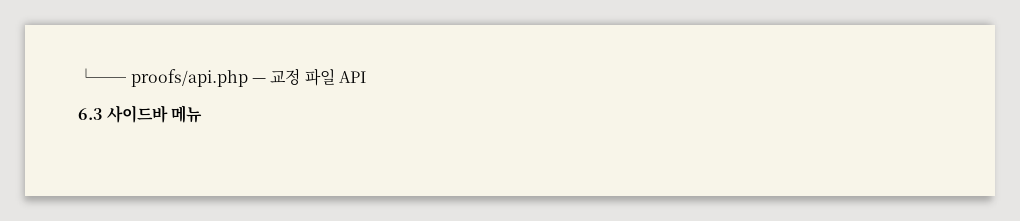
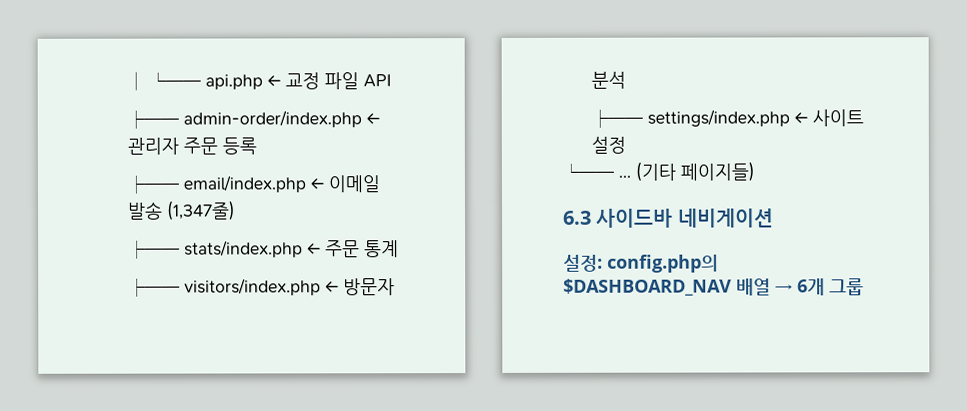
[78,68,266,87] └── proofs/api.php — -> [127,71,282,91] │ └── api.php ←
[78,105,202,123] 6.3 사이드바 메뉴 -> [127,110,381,129] [127,137,258,155] [127,175,381,194] [127,200,237,221] [128,240,400,259] [128,278,396,297] [591,71,627,89] [591,109,865,128] [591,136,627,154] [562,161,755,182] [563,208,774,228] [563,254,719,273] [563,278,864,296] ├── admin-order/index.php ← 관리자 주문 등록 // ├── email/index.php ← 이메일 발송 (1,347줄) // ├── stats/index.php ← 주문 통계 // ├── visitors/index.php ← 방문자 분석 // ├── settings/index.php ← 사이트 설정 // └── ... (기타 페이지들) // 6.3 사이드바 네비게이션 // 설정: config.php의 $DASHBOARD_NAV 배열 → 6개 그룹

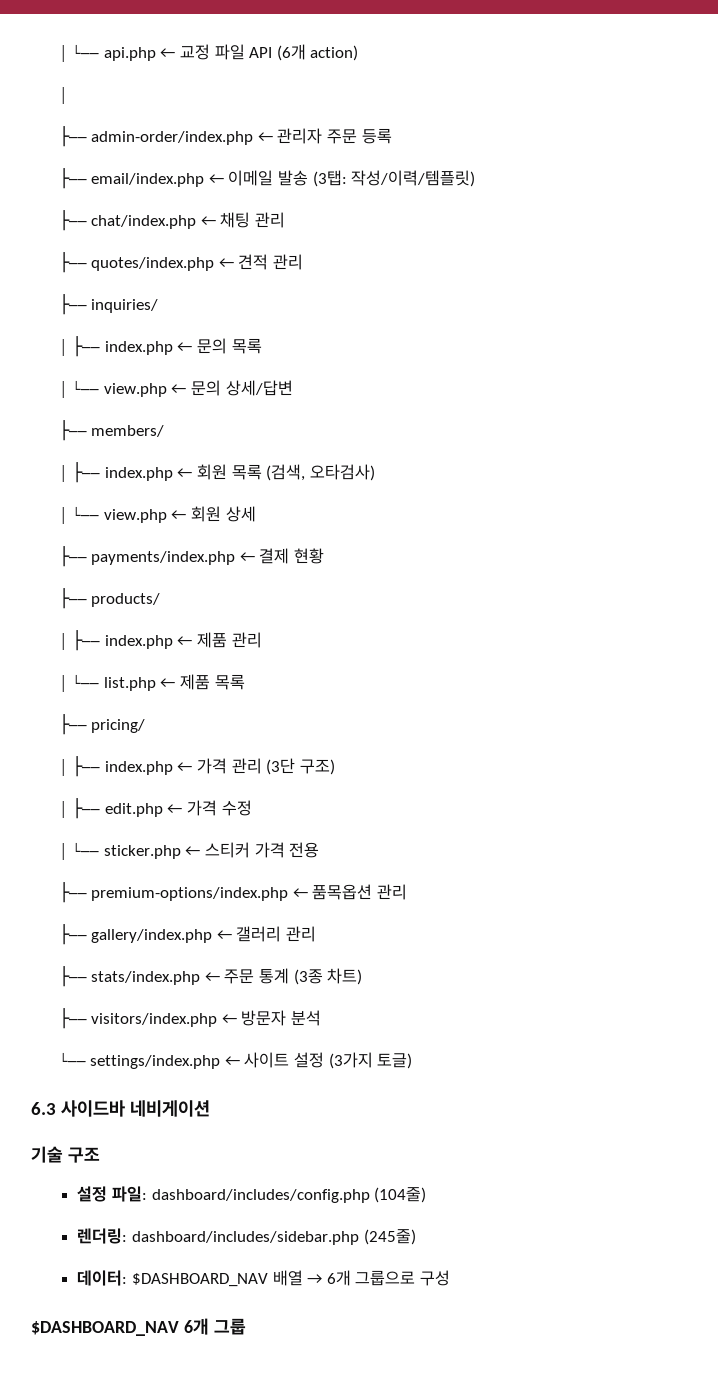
(393, 81) none -> [276,44,359,61] [58,87,68,104] (6개 action) // │
[166,200,237,221] (1,347줄) -> [312,170,476,187] [58,210,286,231] [58,252,304,273] [58,294,159,315] [58,336,262,357] [58,380,293,398] [58,420,165,441] [58,462,375,483] [58,506,256,524] [58,546,325,567] [58,588,161,609] [58,630,262,651] [58,674,245,692] [58,714,146,735] [58,756,335,777] [58,798,252,819] [58,842,320,860] [58,882,408,903] [58,924,317,945] (3탭: 작성/이력/템플릿) // ├── chat/index.php ← 채팅 관리 // ├── quotes/index.php ← 견적 관리 // ├── inquiries/ // │ ├── index.php ← 문의 목록 // │ └── view.php ← 문의 상세/답변 // ├── members/ // │ ├── index.php ← 회원 목록 (검색, 오타검사) // │ └── view.php ← 회원 상세 // ├── payments/index.php ← 결제 현황 // ├── products/ // │ ├── index.php ← 제품 관리 // │ └── list.php ← 제품 목록 // ├── pricing/ // │ ├── index.php ← 가격 관리 (3단 구조) // │ ├── edit.php ← 가격 수정 // │ └── sticker.php ← 스티커 가격 전용 // ├── premium-options/index.php ← 품목옵션 관리 // ├── gallery/index.php ← 갤러리 관리
(400, 249) none -> [293,968,363,985] (3종 차트)
[591,109,644,128] ├── -> [58,1052,86,1066] └──
[562,161,755,182] // └── ... (기타 페이지들) -> [328,1052,413,1069] (3가지 토글)
[563,254,719,273] [563,278,793,296] 설정: config.php의 $DASHBOARD_NAV 배열 → -> [31,1146,100,1163] [77,1186,427,1203] [77,1228,416,1245] [77,1270,450,1287] [31,1321,179,1336] 기술 구조 // 설정 파일: dashboard/includes/config.php (104줄) // 렌더링: dashboard/includes/sidebar.php (245줄) // 데이터: $DASHBOARD_NAV 배열 → 6개 그룹으로 구성 // $DASHBOARD_NAV

